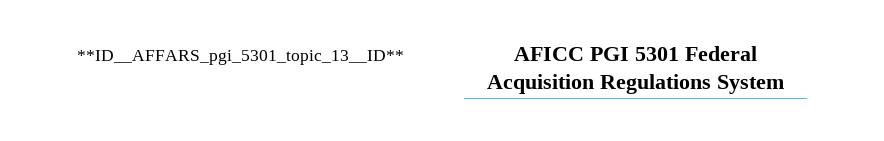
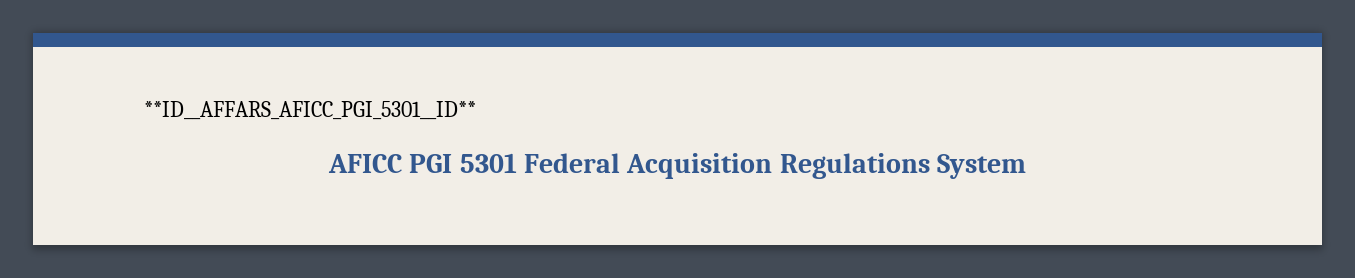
[77,50,404,65] **ID__AFFARS_pgi_5301_topic_13__ID** -> [144,101,476,120] **ID__AFFARS_AFICC_PGI_5301__ID**

